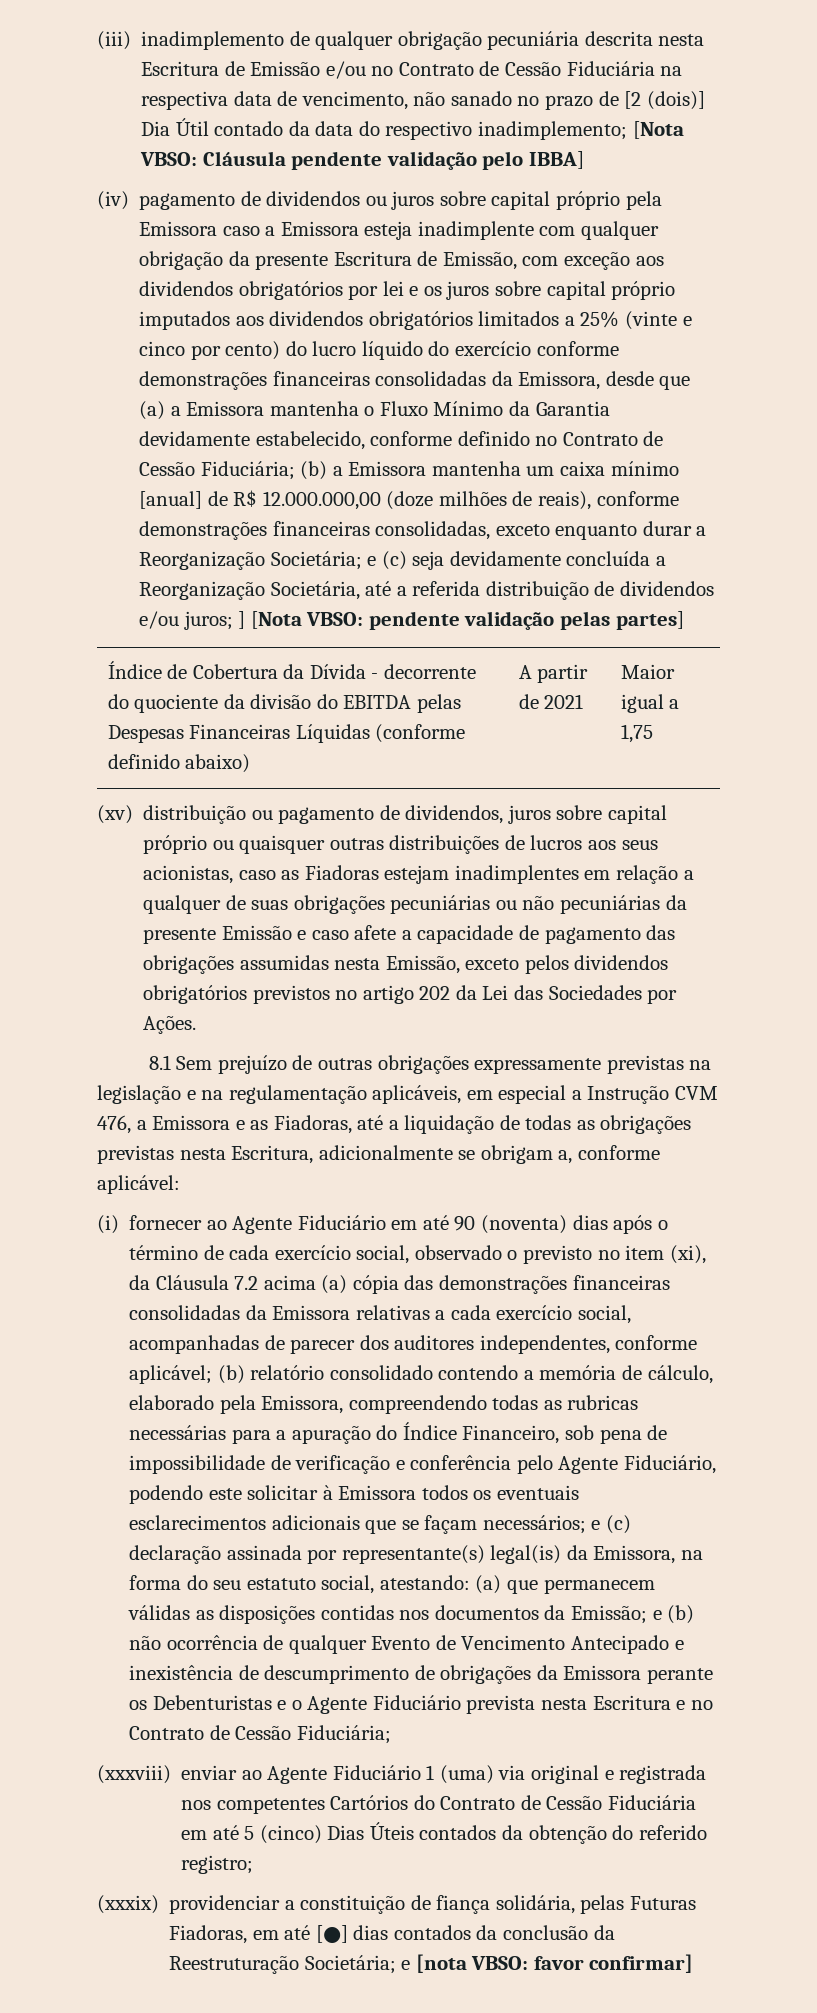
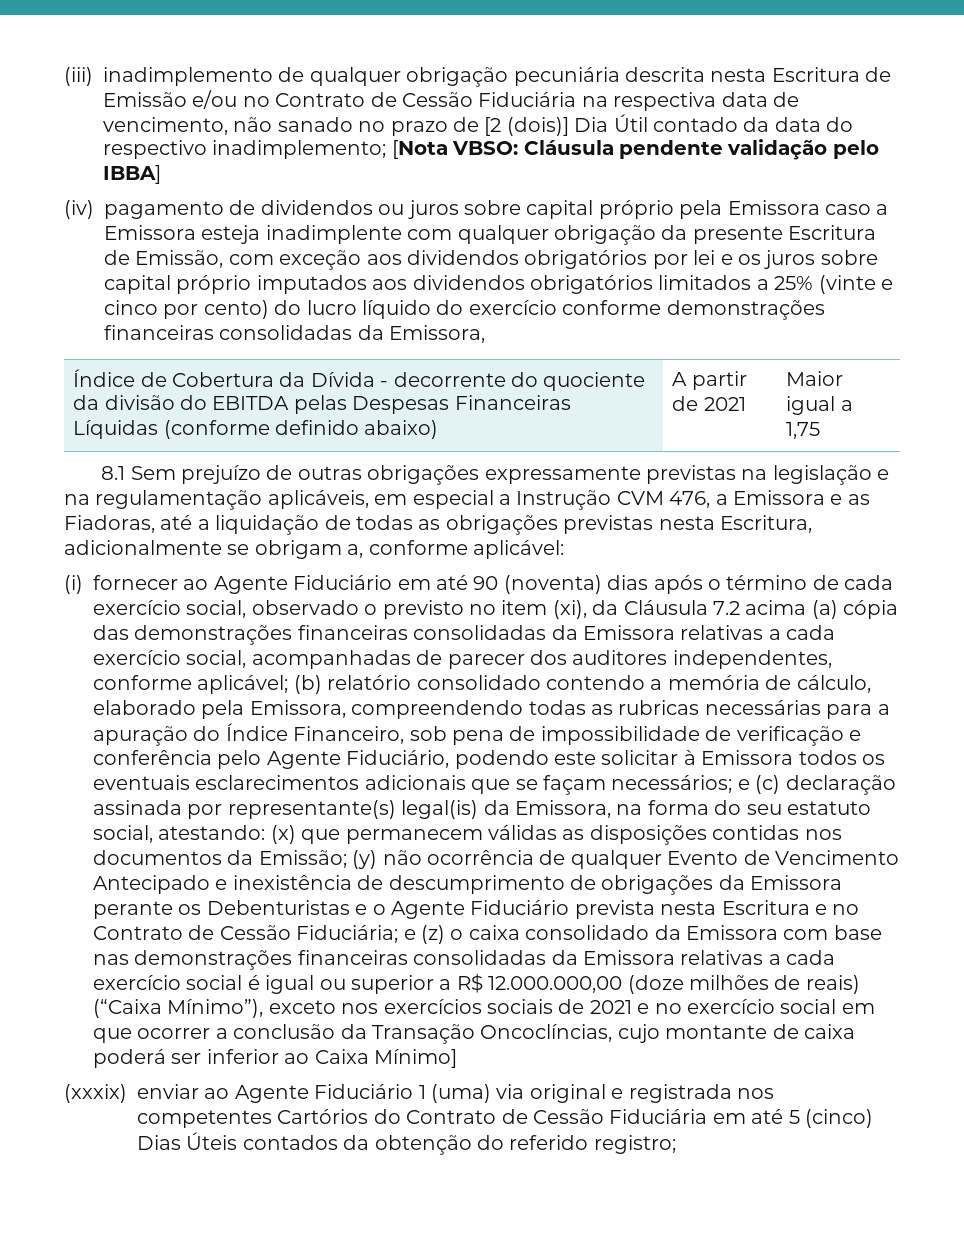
[605,371,691,390] [139,401,610,420] [139,431,664,450] [139,461,679,480] [139,490,679,510] [139,521,707,540] [139,551,666,570] [139,581,714,600] [139,611,684,630] desde que (a) a Emissora mantenha o Fluxo Mínimo da Garantia devidamente estabelecido, conforme definido no Contrato de Cessão Fiduciária; (b) a Emissora mantenha um caixa mínimo [anual] de R$ 12.000.000,00 (doze milhões de reais), conforme demonstrações financeiras consolidadas, exceto enquanto durar a Reorganização Societária; e (c) seja devidamente concluída a Reorganização Societária, até a referida distribuição de dividendos e/ou juros; ] [Nota VBSO: pendente validação pelas partes] -> (486, 334) none
[97,805,667,824] [143,835,658,854] [143,865,694,884] [143,895,687,914] [143,925,676,944] [143,955,669,974] [143,985,678,1004] [143,1015,197,1034] // (xv) distribuição ou pagamento de dividendos, juros sobre capital próprio ou quaisquer outras distribuições de lucros aos seus acionistas, caso as Fiadoras estejam inadimplentes em relação a qualquer de suas obrigações pecuniárias ou não pecuniárias da presente Emissão e caso afete a capacidade de pagamento das obrigações assumidas nesta Emissão, exceto pelos dividendos obrigatórios previstos no artigo 202 da Lei das Sociedades por Ações. -> (821, 430) none
[475,1575,502,1594] (a) -> [270,825,296,844] (x)
[652,1605,695,1624] e (b) -> [352,850,378,869] (y)
[97,1765,171,1784] // (xxxviii) -> [403,925,882,944] [93,950,836,970] [93,973,860,994] [93,999,875,1018] [93,1024,855,1044] [93,1049,457,1068] [64,1084,127,1103] e (z) o caixa consolidado da Emissora com base nas demonstrações financeiras consolidadas da Emissora relativas a cada exercício social é igual ou superior a R$ 12.000.000,00 (doze milhões de reais) (“Caixa Mínimo”), exceto nos exercícios sociais de 2021 e no exercício social em que ocorrer a conclusão da Transação Oncoclíncias, cujo montante de caixa poderá ser inferior ao Caixa Mínimo] // (xxxix)
[97,1895,696,1914] [169,1925,615,1944] [169,1954,694,1974] // (xxxix) providenciar a constituição de fiança solidária, pelas Futuras Fiadoras, em até [●] dias contados da conclusão da Reestruturação Societária; e [nota VBSO: favor confirmar] -> (676, 1144) none

